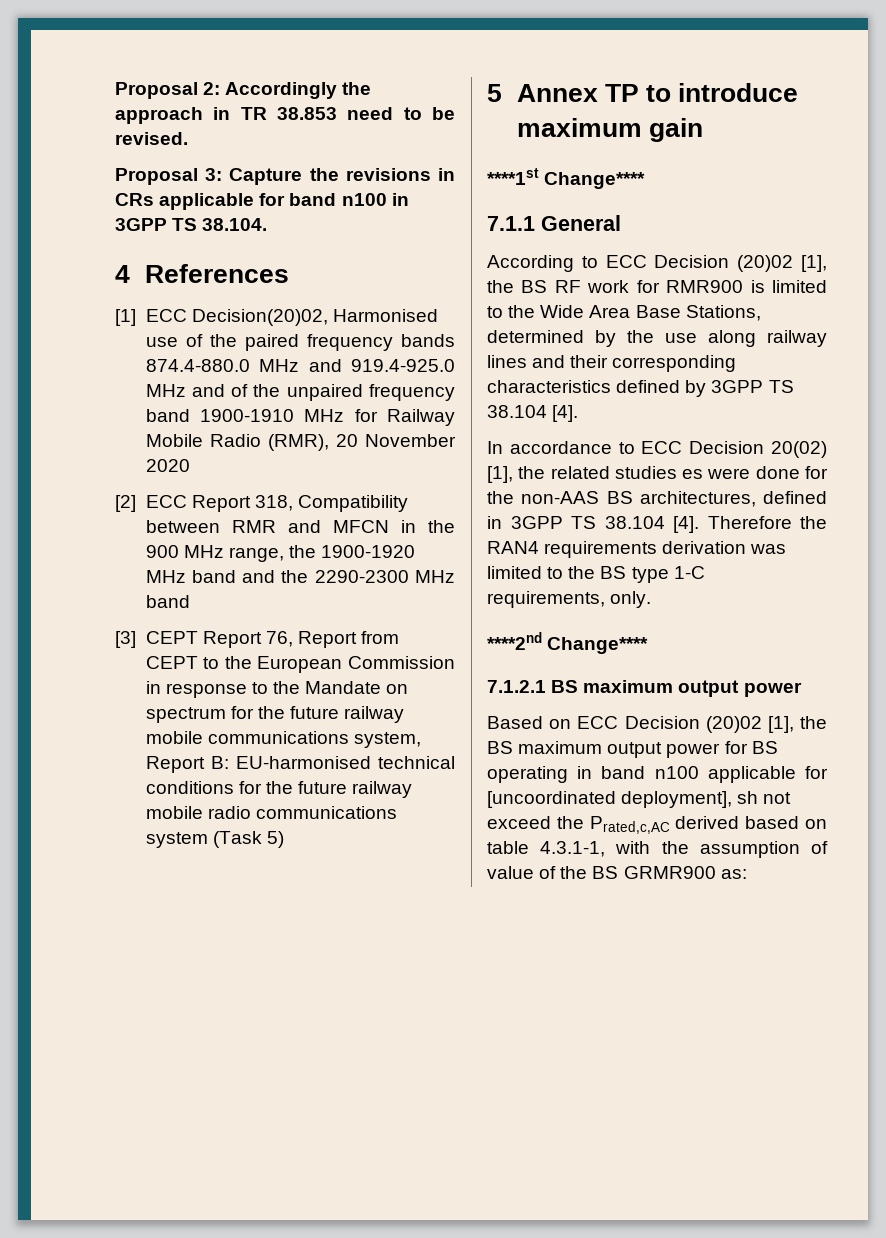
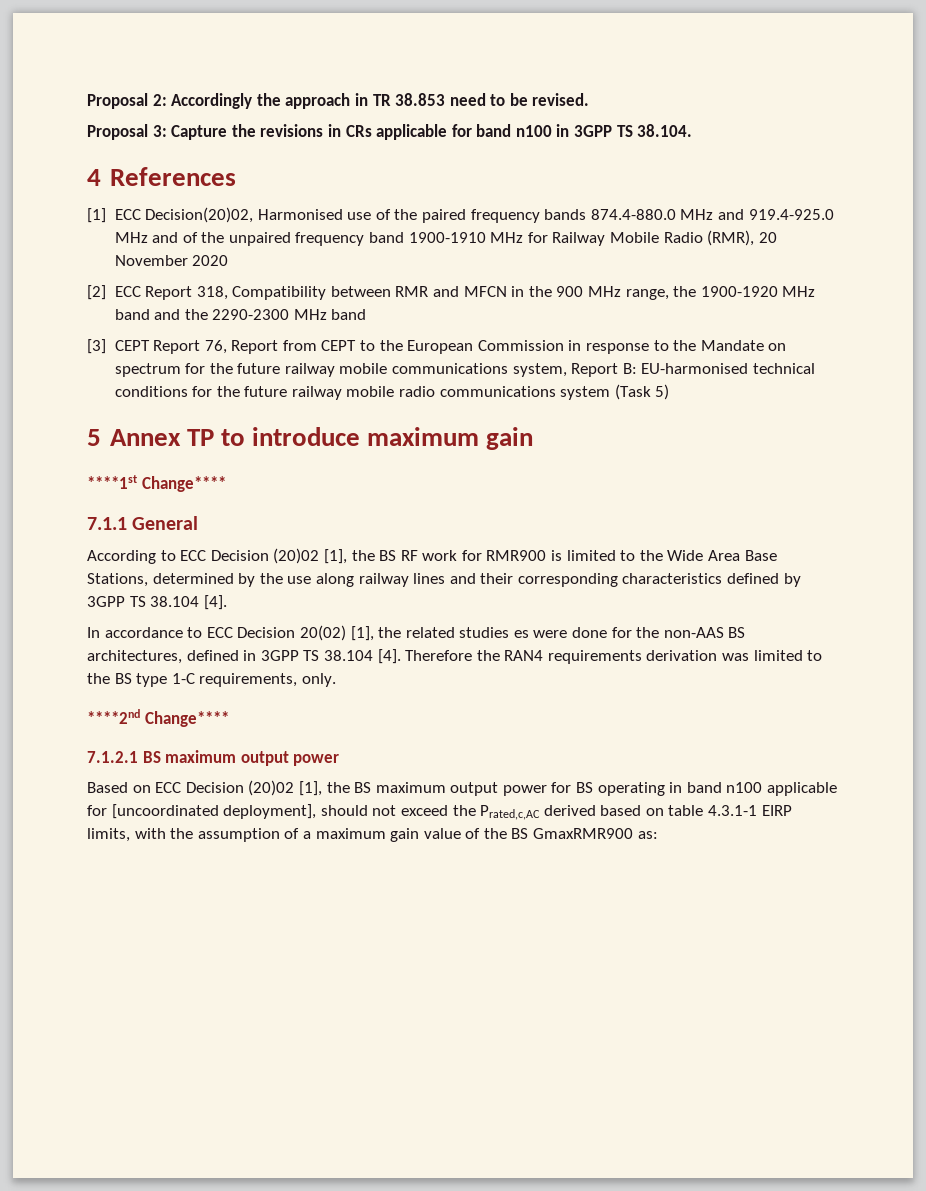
[737,791,759,804] sh -> [320,805,368,816] should
[540,841,606,857] 4.3.1-1, -> [708,805,792,816] [87,828,130,842] 4.3.1-1 EIRP limits,
(828, 847) none -> [302,828,420,842] a maximum gain
[623,866,716,879] GRMR900 -> [533,828,634,839] GmaxRMR900

